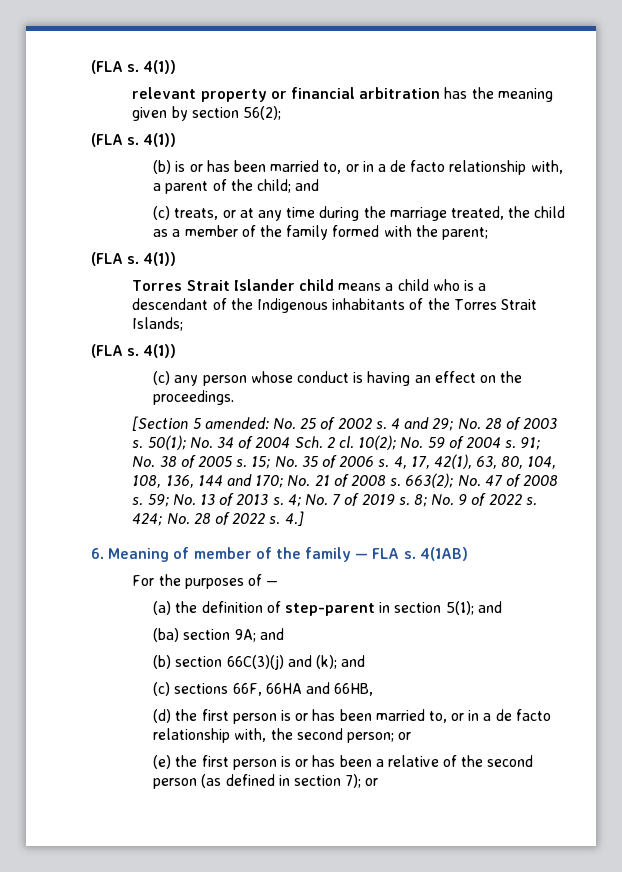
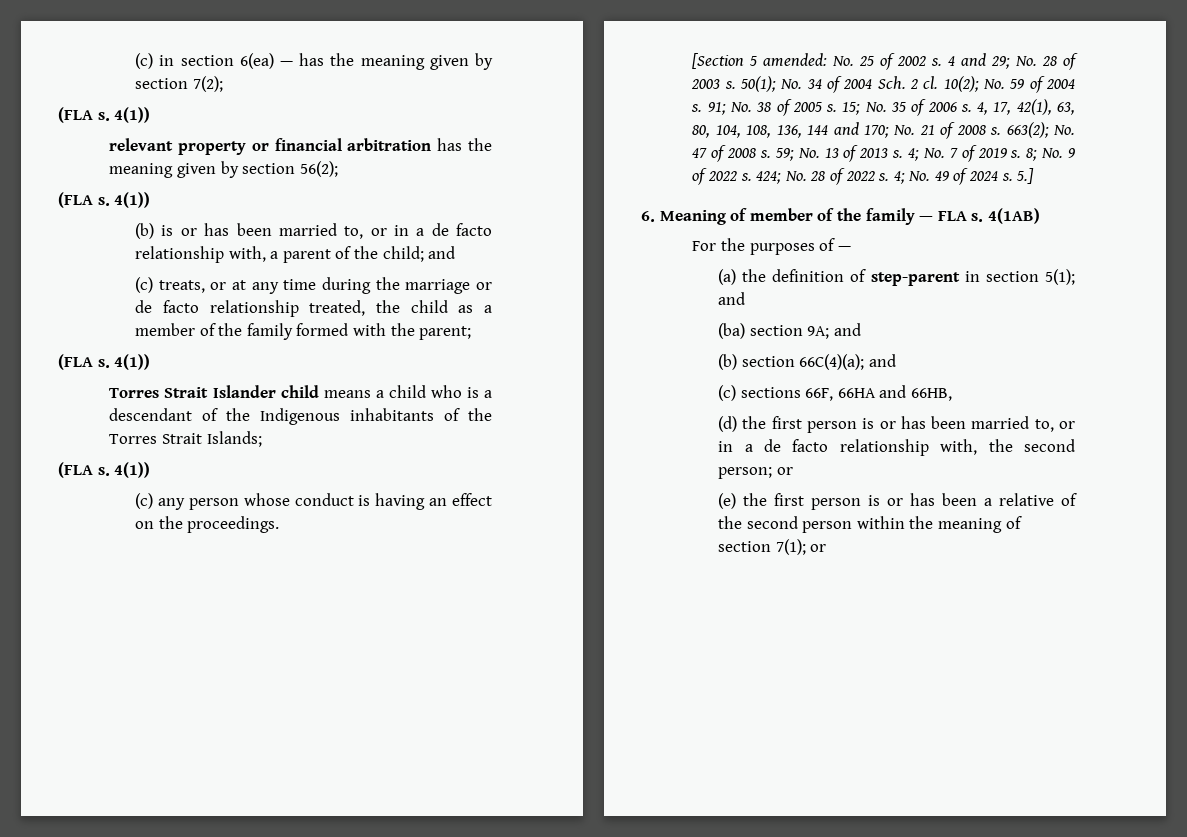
(91, 67) none -> [135,53,493,70] [135,76,223,92] (c) in section 6(ea) — has the meaning given by section 7(2); //
(447, 214) none -> [476,282,492,290] [135,300,299,317] or de facto relationship
[284,511,304,526] 4.] -> [893,168,1035,185] 4; No. 49 of 2024 s. 5.]
[226,655,337,670] 66C(3)(j) and (k); -> [799,354,865,370] 66C(4)(a);
[201,774,362,788] (as defined in section 7); -> [856,516,1022,533] [718,539,806,555] within the meaning of section 7(1);

